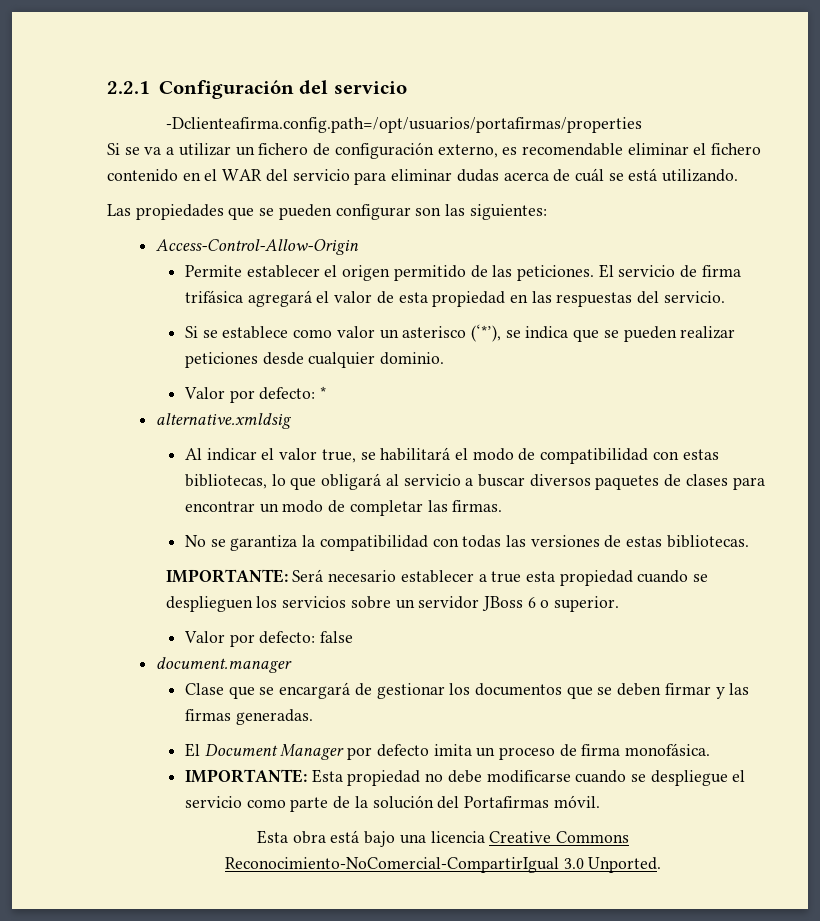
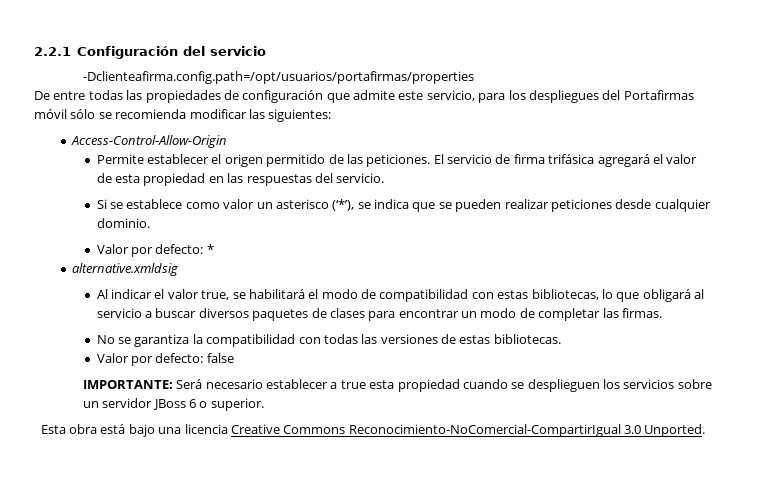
[107,142,762,159] [107,168,739,185] [107,204,442,220] Si se va a utilizar un fichero de configuración externo, es recomendable eliminar el fichero contenido en el WAR del servicio para eliminar dudas acerca de cuál se está utilizando. // Las propiedades que se pueden configurar son -> [34,90,694,103] [34,109,247,119] De entre todas las propiedades de configuración que admite este servicio, para los despliegues del Portafirmas móvil sólo se recomienda modificar
(749, 541) none -> [96,353,234,366] // Valor por defecto: false
[183,631,354,647] [155,657,292,673] [184,682,750,699] [184,709,313,725] [184,743,711,760] [184,769,746,786] [184,795,600,812] // Valor por defecto: false // document.manager // Clase que se encargará de gestionar los documentos que se deben firmar y las firmas generadas. // El Document Manager por defecto imita un proceso de firma monofásica. // IMPORTANTE: Esta propiedad no debe modificarse cuando se despliegue el servicio como parte de la solución del Portafirmas móvil. -> (264, 404) none

